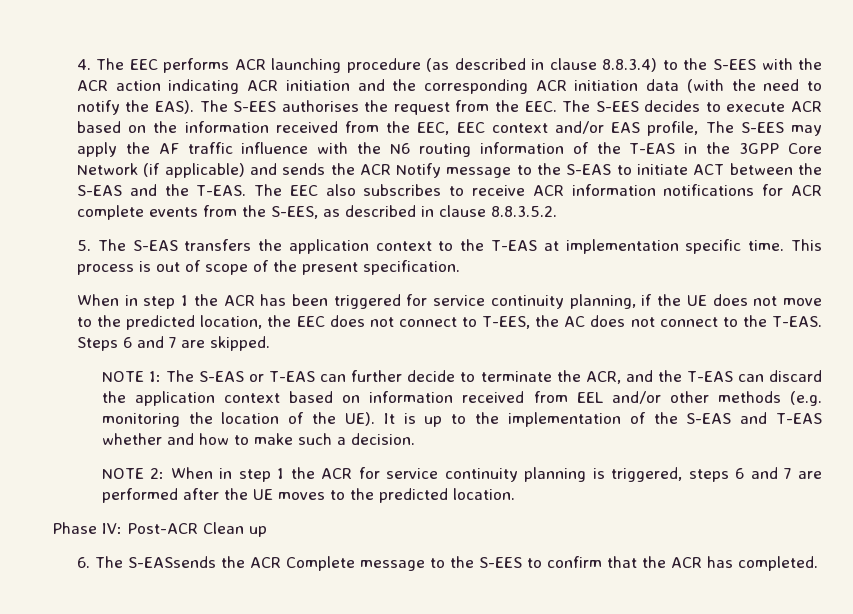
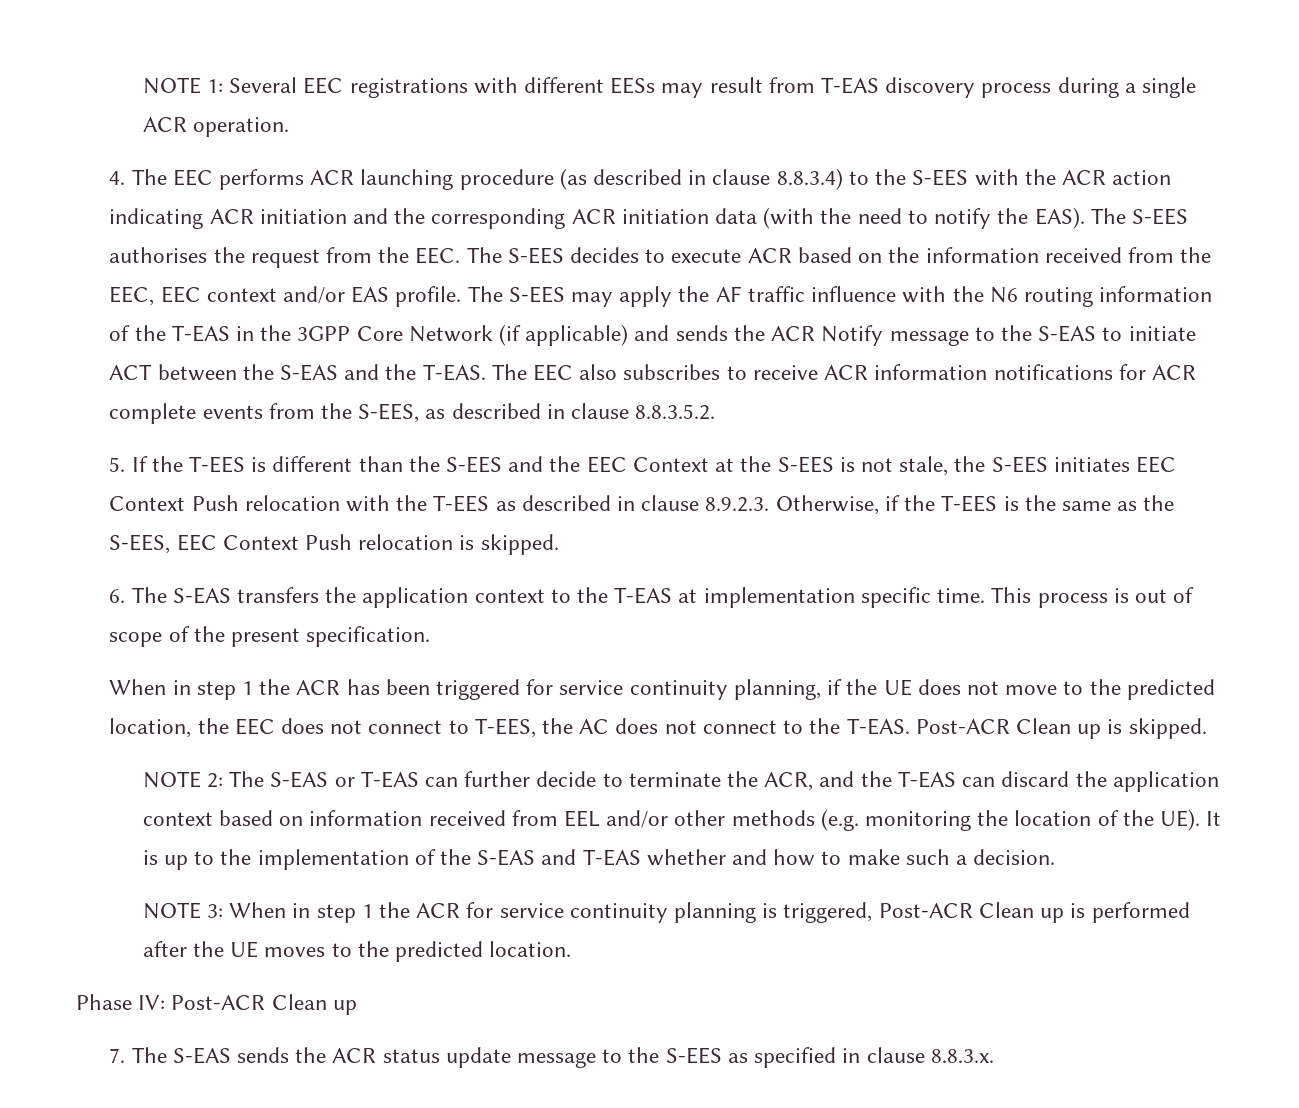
(76, 64) none -> [142,77,1197,98] [142,117,289,137] NOTE 1: Several EEC registrations with different EESs may result from T-EAS discovery process during a single ACR operation. //
[647,121,699,136] profile, -> [395,286,462,307] profile.
(91, 245) none -> [131,456,1176,476] [109,495,1175,515] [109,534,559,555] [109,589,126,603] If the T-EES is different than the S-EES and the EEC Context at the S-EES is not stale, the S-EES initiates EEC Context Push relocation with the T-EES as described in clause 8.9.2.3. Otherwise, if the T-EES is the same as the S-EES, EEC Context Push relocation is skipped. // 6.
[76,336,205,351] Steps 6 and 7 are -> [915,718,1123,739] Post-ACR Clean up is
[148,371,161,382] 1: -> [206,773,223,788] 2:
[150,468,165,479] 2: -> [206,904,223,918] 3:
[688,467,822,482] steps 6 and 7 are -> [878,902,1086,923] Post-ACR Clean up is
[76,556,818,571] 6. The S-EASsends the ACR Complete message to the S-EES to confirm that the ACR has completed. -> [109,1047,994,1068] 7. The S-EAS sends the ACR status update message to the S-EES as specified in clause 8.8.3.x.

